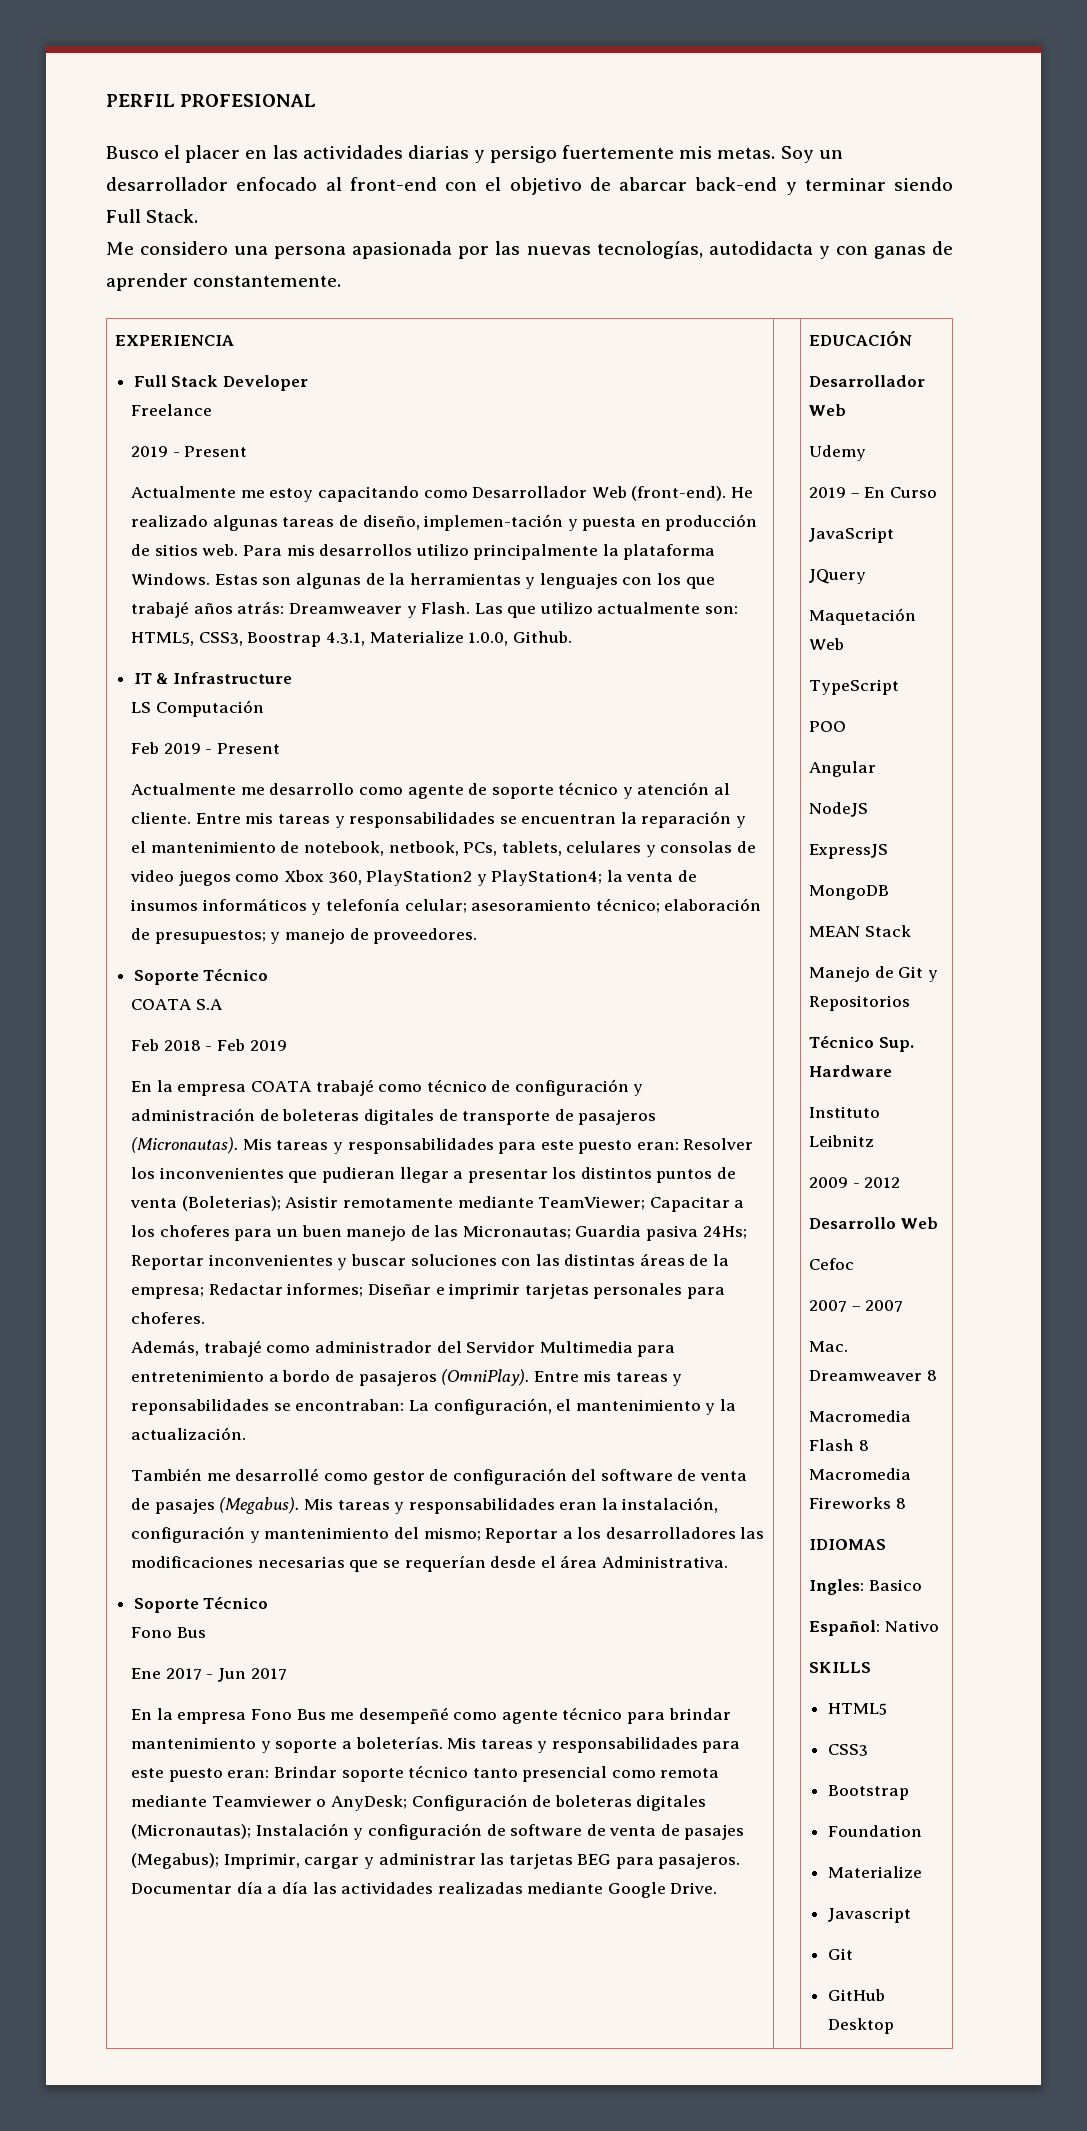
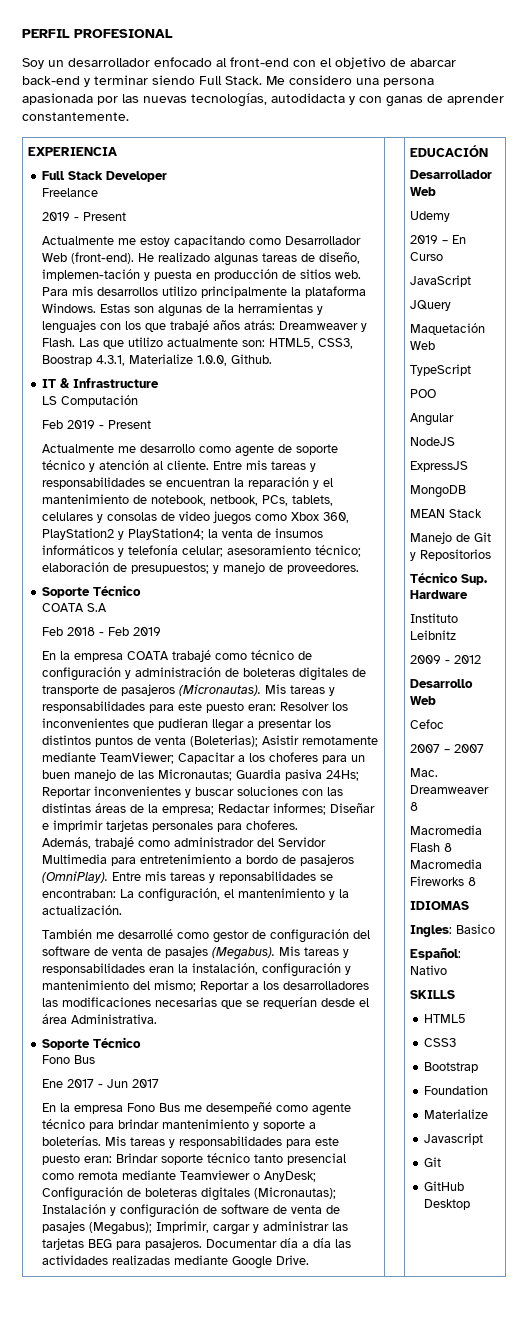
[106,145,776,163] Busco el placer en las actividades diarias y persigo fuertemente mis metas. -> (173, 33) none
(199, 216) // -> (262, 80) none

